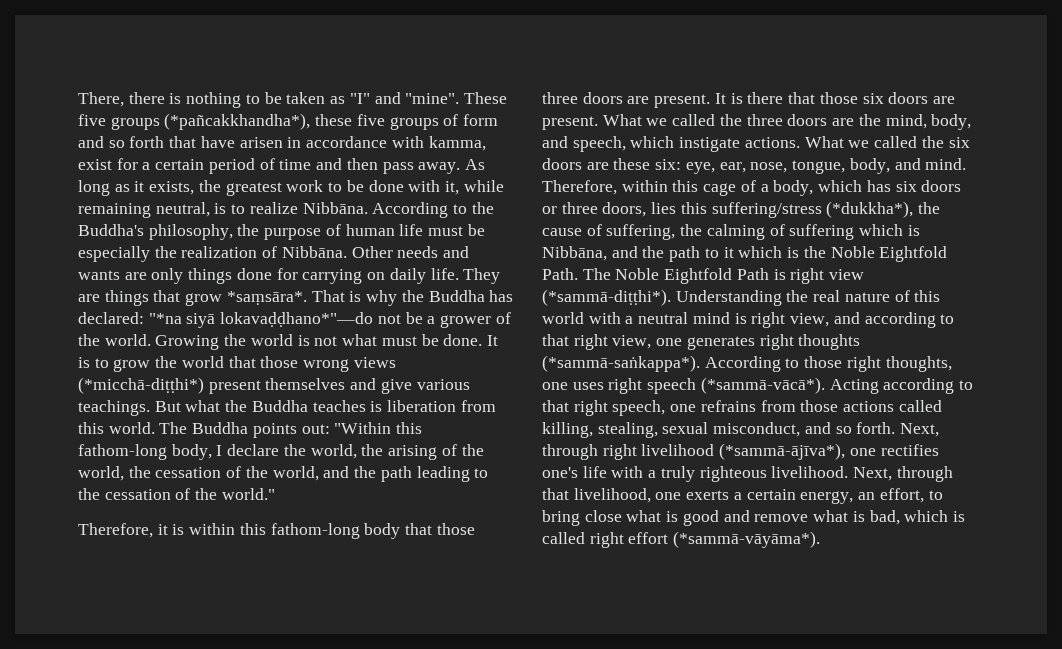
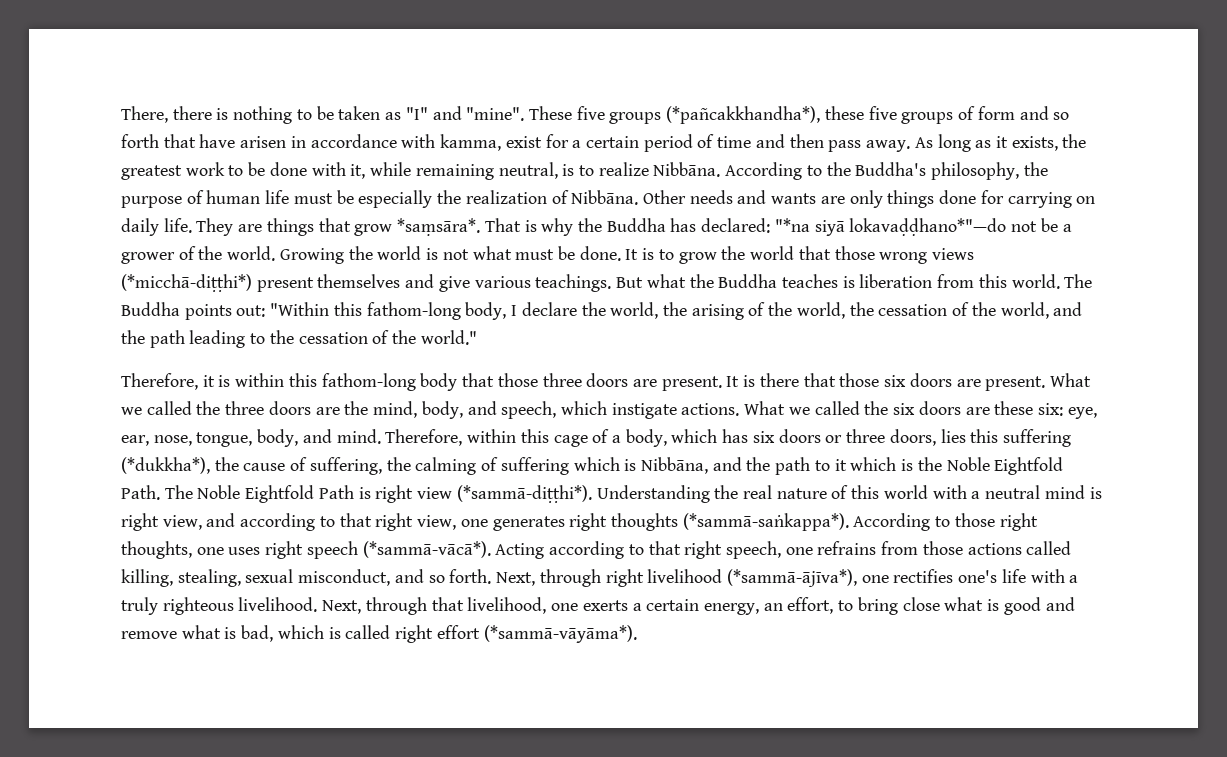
[711,202,822,218] suffering/stress -> [1002,429,1071,447] suffering

